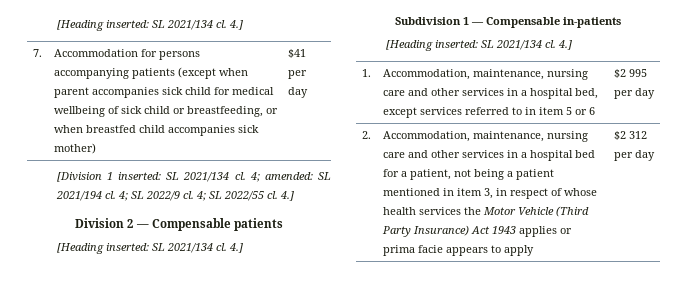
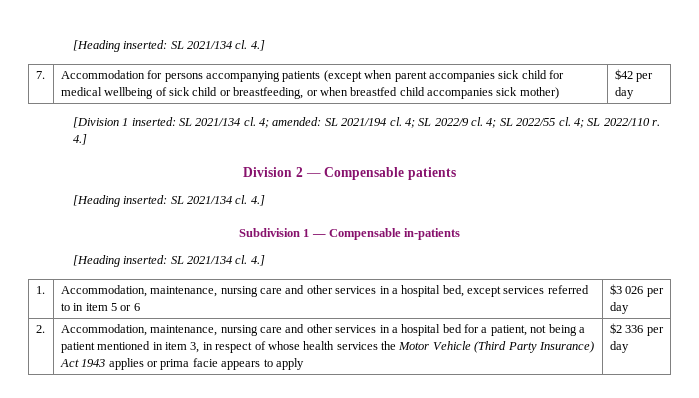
[287,49,306,58] $41 -> [614,69,633,80] $42
(278, 195) none -> [573,118,661,128] 4; SL 2022/110 r.
[613,69,647,78] $2 995 -> [609,284,644,295] $3 026
[628,131,647,139] 312 -> [625,325,644,333] 336

